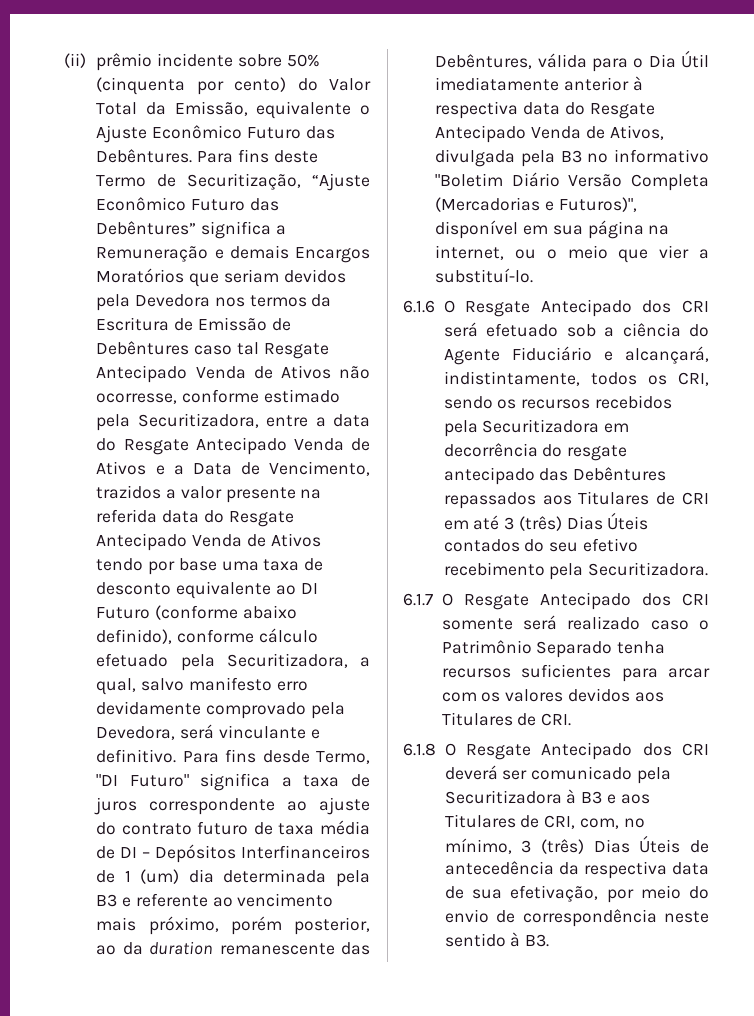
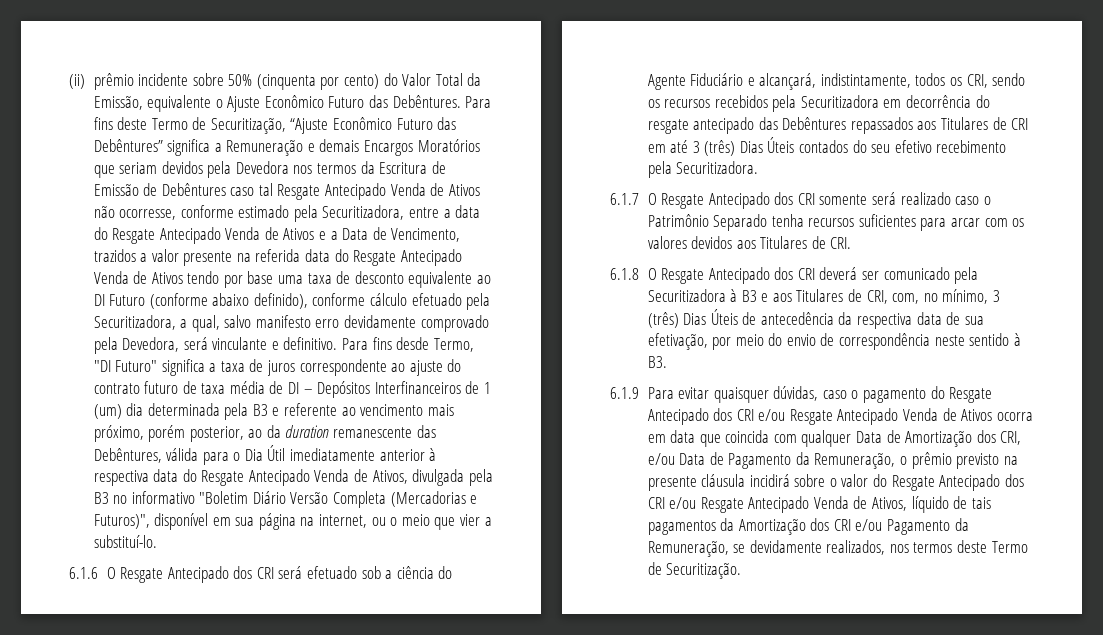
(550, 940) none -> [610,386,993,403] [647,408,1033,425] [647,430,1022,447] [647,452,1018,469] [647,474,1024,491] [647,496,991,513] [647,518,969,535] [647,540,1028,557] [647,562,742,579] // 6.1.9 Para evitar quaisquer dúvidas, caso o pagamento do Resgate Antecipado dos CRI e/ou Resgate Antecipado Venda de Ativos ocorra em data que coincida com qualquer Data de Amortização dos CRI, e/ou Data de Pagamento da Remuneração, o prêmio previsto na presente cláusula incidirá sobre o valor do Resgate Antecipado dos CRI e/ou Resgate Antecipado Venda de Ativos, líquido de tais pagamentos da Amortização dos CRI e/ou Pagamento da Remuneração, se devidamente realizados, nos termos deste Termo de Securitização.

